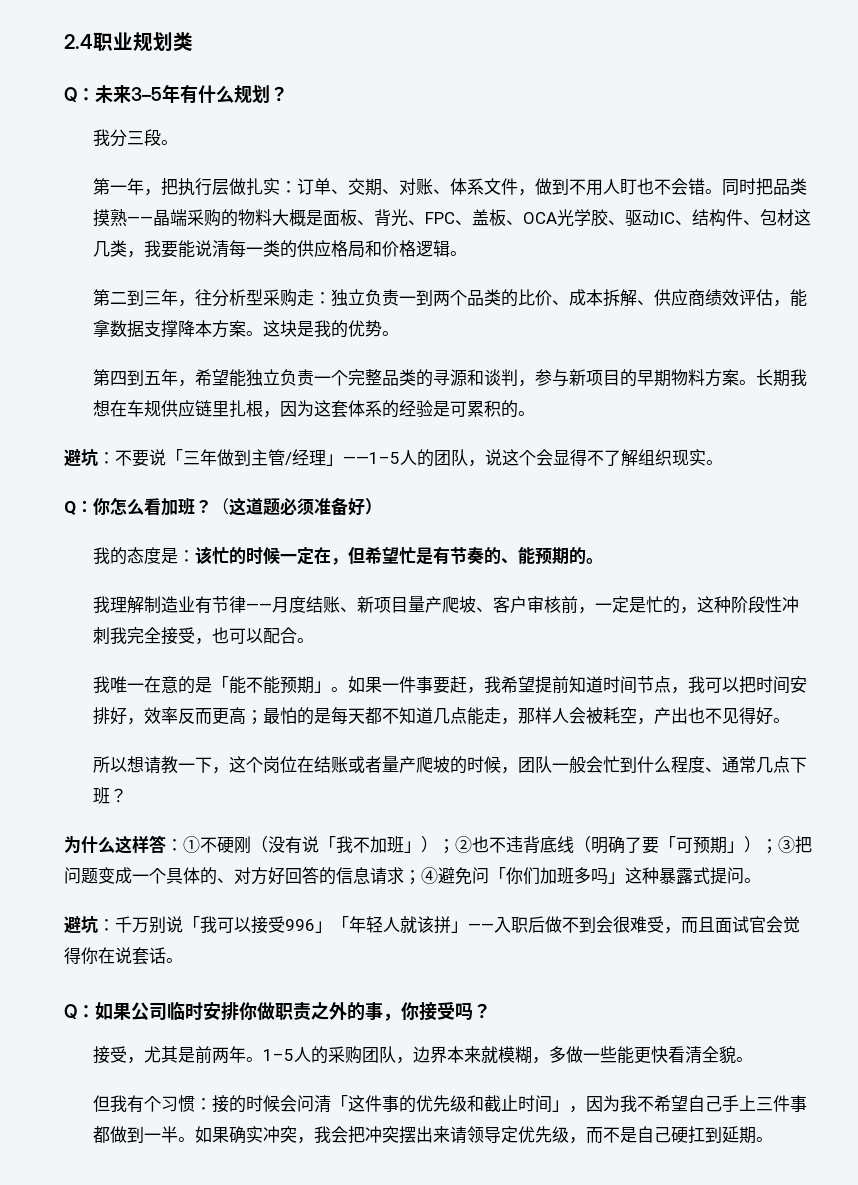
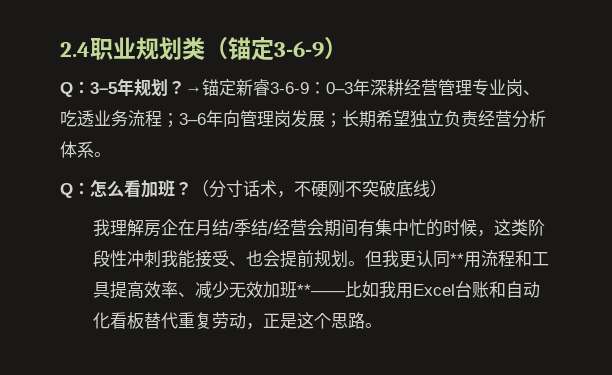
[64,84,288,103] [92,129,178,147] [92,178,807,196] [92,209,811,227] [92,240,467,258] [92,289,807,307] [92,320,399,338] [92,369,807,387] [92,400,535,418] [64,449,723,467] [64,498,110,515] // Q：未来3–5年有什么规划？ // 我分三段。 // 第一年，把执行层做扎实：订单、交期、对账、体系文件，做到不用人盯也不会错。同时把品类摸熟——晶端采购的物料大概是面板、背光、FPC、盖板、OCA光学胶、驱动IC、结构件、包材这几类，我要能说清每一类的供应格局和价格逻辑。 // 第二到三年，往分析型采购走：独立负责一到两个品类的比价、成本拆解、供应商绩效评估，能拿数据支撑降本方案。这块是我的优势。 // 第四到五年，希望能独立负责一个完整品类的寻源和谈判，参与新项目的早期物料方案。长期我想在车规供应链里扎根，因为这套体系的经验是可累积的。 // 避坑：不要说「三年做到主管/经理」——1–5人的团队，说这个会显得不了解组织现实。 // Q：你 -> [205,37,347,61] [60,78,540,97] [60,110,546,128] [60,141,111,158] [60,182,90,198] （锚定3-6-9） // Q：3–5年规划？→锚定新睿3-6-9：0–3年深耕经营管理专业岗、吃透业务流程；3–6年向管理岗发展；长期希望独立负责经营分析体系。 // Q：
[229,497,382,516] [92,546,603,565] [92,596,799,614] [92,627,314,645] [92,676,807,694] [92,707,790,725] [92,756,807,774] [92,787,127,804] [64,835,812,854] [64,866,761,885] [64,916,800,934] [64,947,183,965] [64,1001,491,1021] [92,1046,753,1064] [92,1095,807,1113] [92,1126,756,1144] 这道题必须准备好） // 我的态度是：该忙的时候一定在，但希望忙是有节奏的、能预期的。 // 我理解制造业有节律——月度结账、新项目量产爬坡、客户审核前，一定是忙的，这种阶段性冲刺我完全接受，也可以配合。 // 我唯一在意的是「能不能预期」。如果一件事要赶，我希望提前知道时间节点，我可以把时间安排好，效率反而更高；最怕的是每天都不知道几点能走，那样人会被耗空，产出也不见得好。 // 所以想请教一下，这个岗位在结账或者量产爬坡的时候，团队一般会忙到什么程度、通常几点下班？ // 为什么这样答：①不硬刚（没有说「我不加班」）；②也不违背底线（明确了要「可预期」）；③把问题变成一个具体的、对方好回答的信息请求；④避免问「你们加班多吗」这种暴露式提问。 // 避坑：千万别说「我可以接受996」「年轻人就该拼」——入职后做不到会很难受，而且面试官会觉得你在说套话。 // Q：如果公司临时安排你做职责之外的事，你接受吗？ // 接受，尤其是前两年。1–5人的采购团队，边界本来就模糊，多做一些能更快看清全貌。 // 但我有个习惯：接的时候会问清「这件事的优先级和截止时间」，因为我不希望自己手上三件事都做到一半。如果确实冲突，我会把冲突摆出来请领导定优先级，而不是自己硬扛到延期 -> [209,180,447,198] [93,219,546,237] [93,250,550,268] [93,281,541,299] [93,312,366,330] 分寸话术，不硬刚不突破底线） // 我理解房企在月结/季结/经营会期间有集中忙的时候，这类阶段性冲刺我能接受、也会提前规划。但我更认同**用流程和工具提高效率、减少无效加班**——比如我用Excel台账和自动化看板替代重复劳动，正是这个思路

